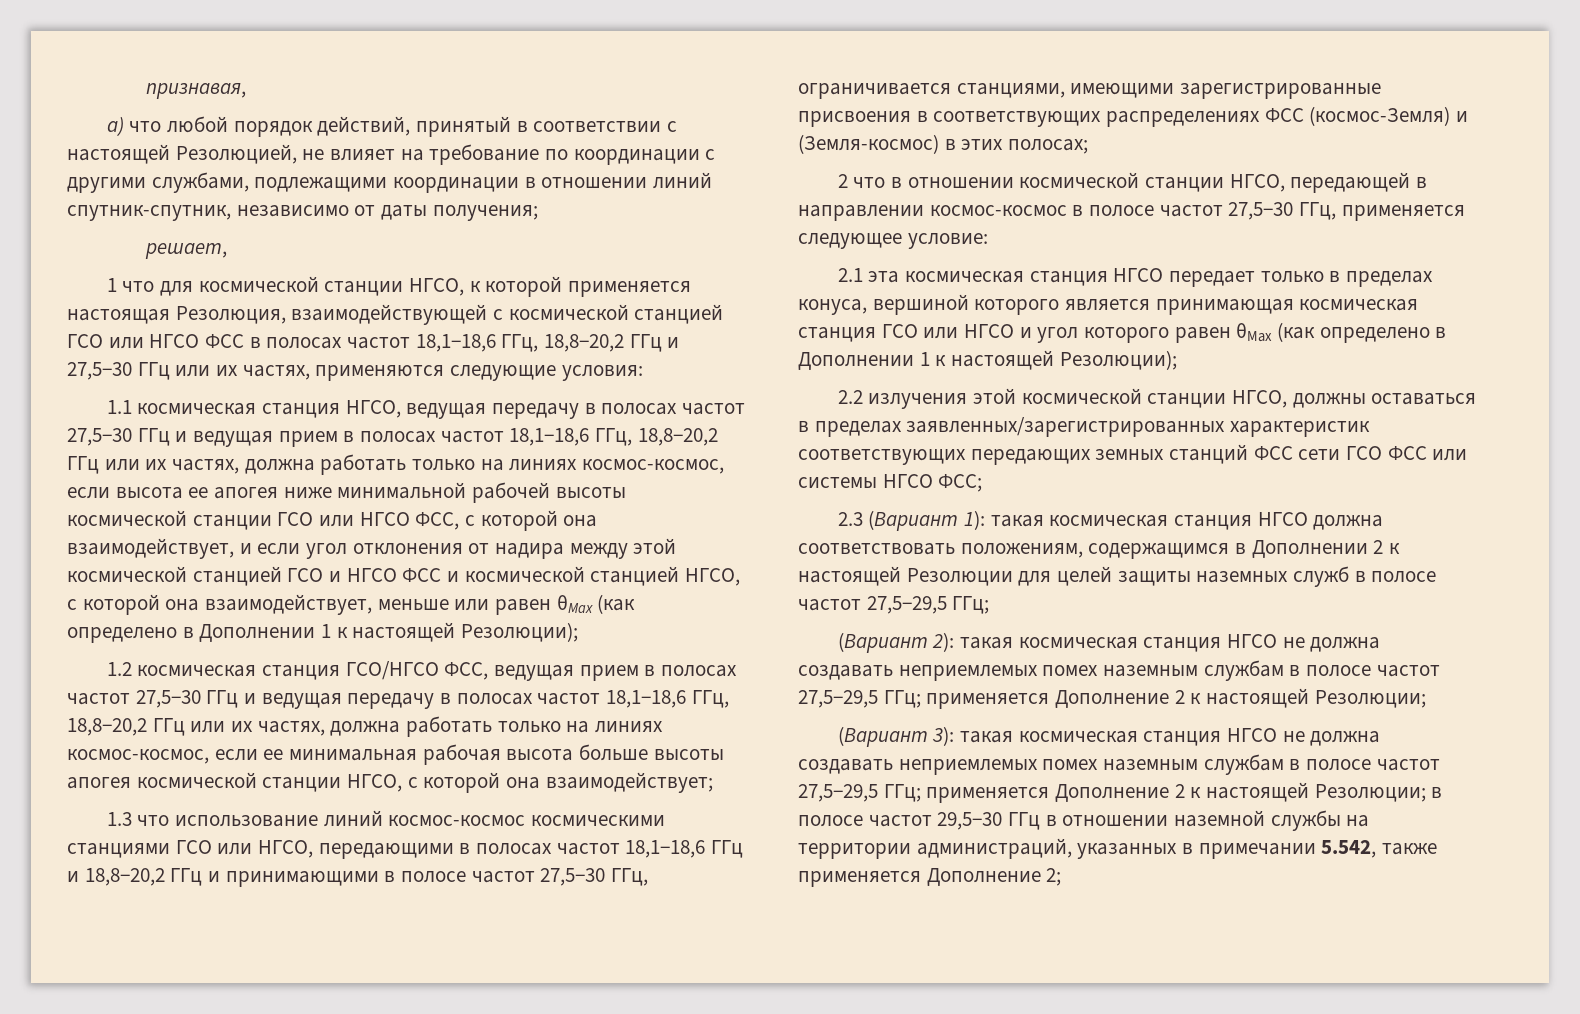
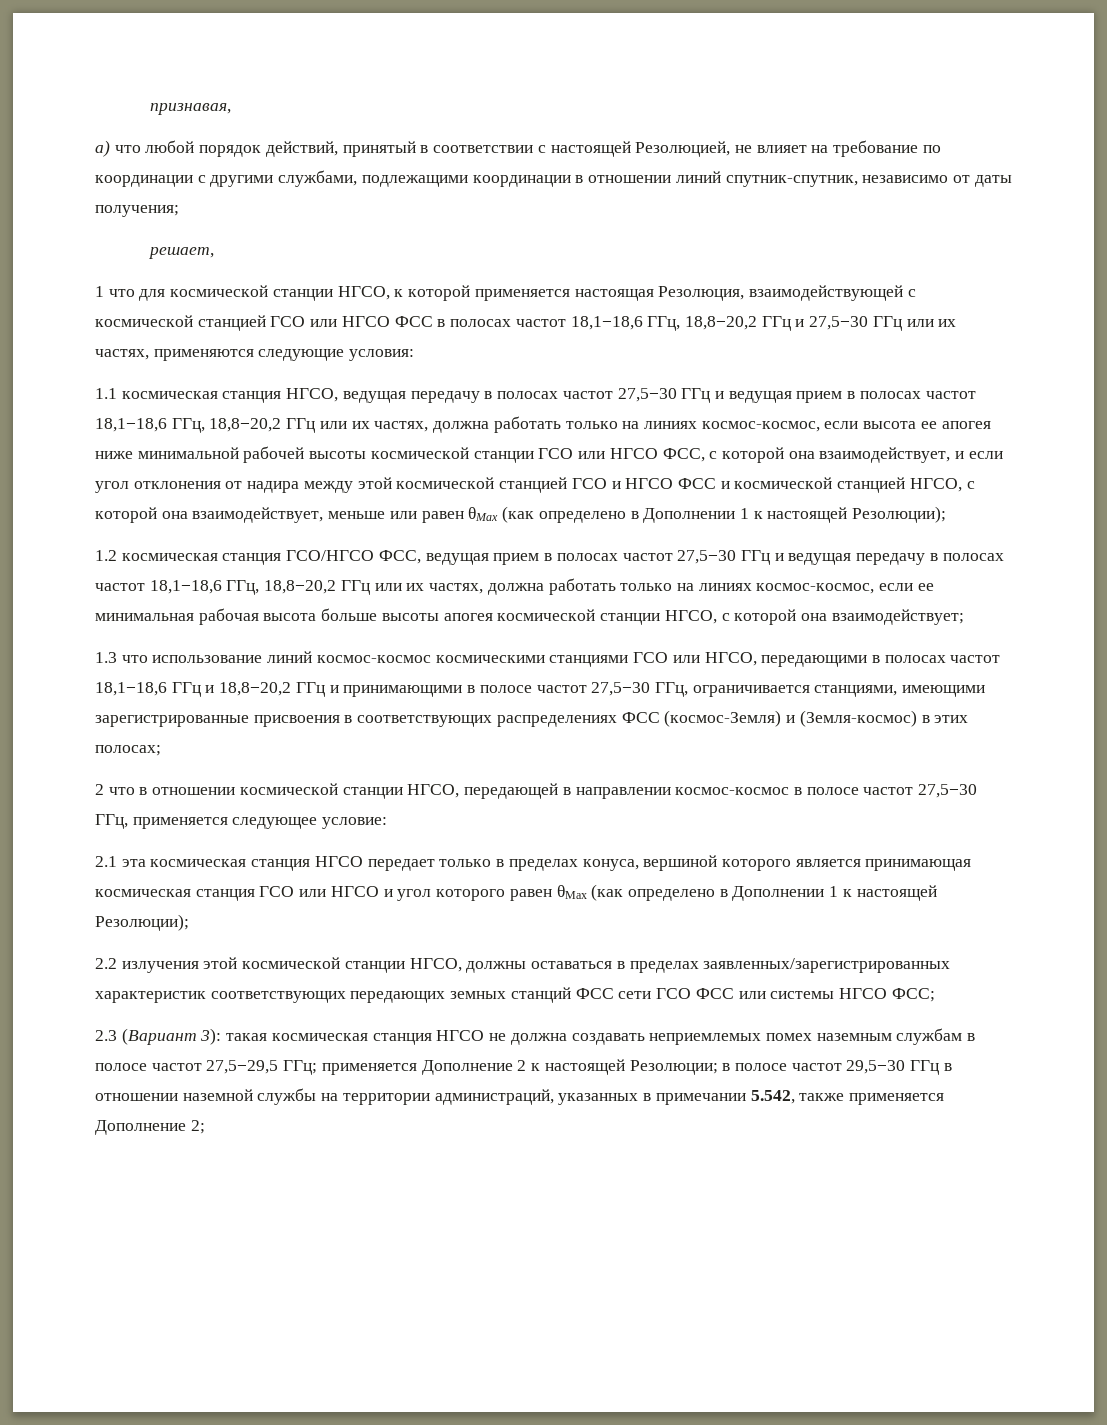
[964,510,1384,530] [798,540,1401,559] [798,566,1437,587] [798,596,990,614] [837,632,1381,653] [798,660,1440,681] [798,688,1426,709] [837,726,928,747] 1): такая космическая станция НГСО должна соответствовать положениям, содержащимся в Дополнении 2 к настоящей Резолюции для целей защиты наземных служб в полосе частот 27,5−29,5 ГГц; // (Вариант 2): такая космическая станция НГСО не должна создавать неприемлемых помех наземным службам в полосе частот 27,5−29,5 ГГц; применяется Дополнение 2 к настоящей Резолюции; // (Вариант -> (197, 1036) none

